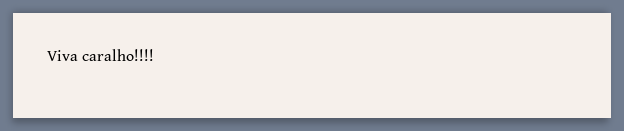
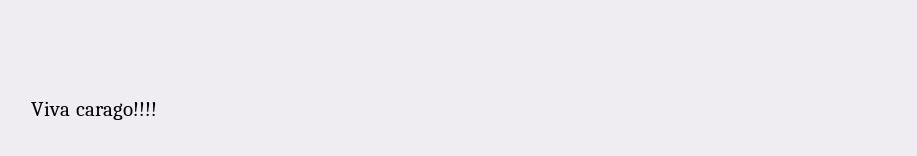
[82,49,155,61] caralho!!!! -> [75,102,157,120] carago!!!!

